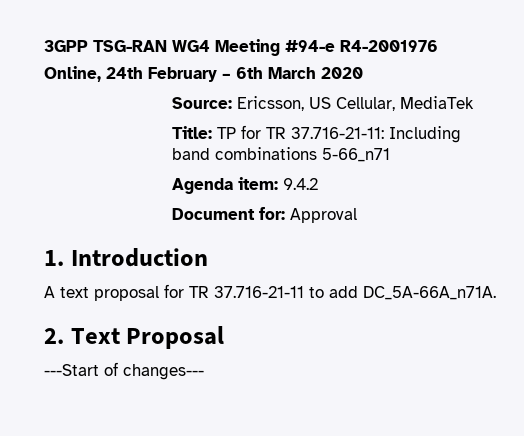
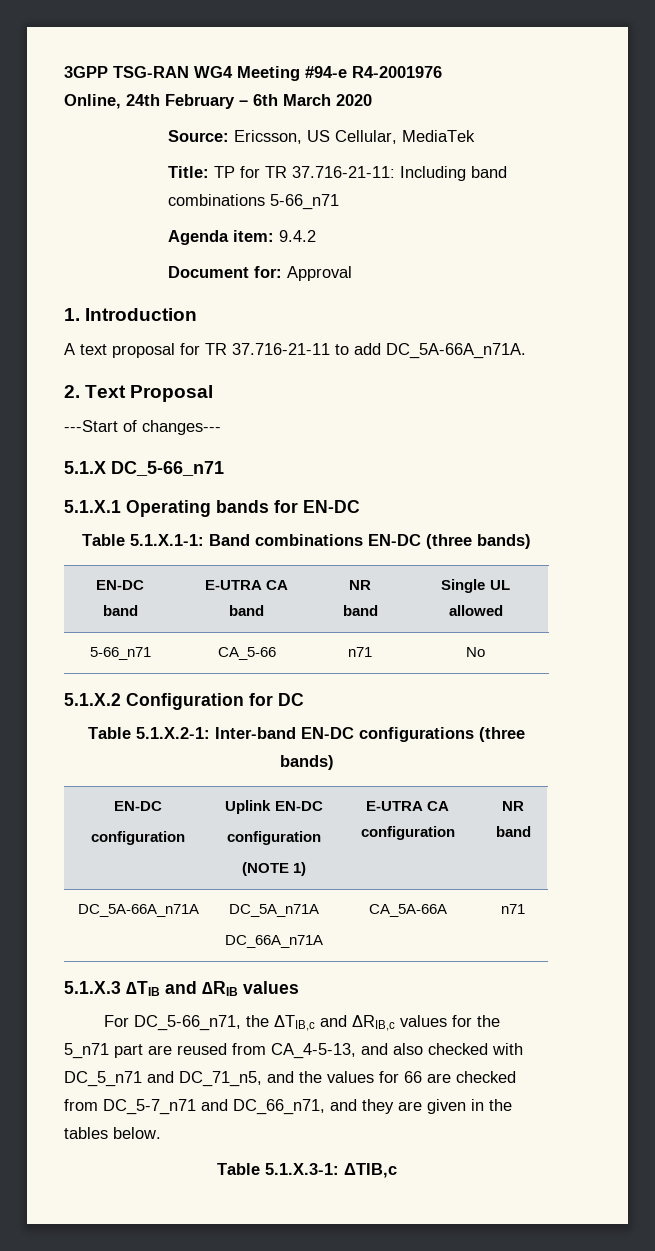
(204, 372) none -> [64,461,224,476] [64,500,360,517] [82,534,531,549] [96,580,144,590] [102,605,138,616] [204,580,289,590] [229,605,264,616] [349,580,371,590] [342,605,378,616] [441,579,510,593] [448,605,503,616] [89,647,151,660] [217,647,276,660] [348,647,372,657] [466,647,485,657] [64,693,304,710] [88,727,525,742] [279,755,334,770] [114,801,162,811] [91,831,185,845] [225,800,323,814] [227,831,321,845] [241,862,307,876] [365,801,450,811] [360,826,455,840] [502,801,524,811] [495,826,531,837] [77,904,199,917] [229,904,319,917] [225,935,323,948] [368,904,447,917] [501,904,525,914] [64,981,299,996] [104,1015,501,1031] [64,1043,523,1059] [64,1071,516,1087] [64,1099,512,1115] [64,1127,161,1139] [216,1163,397,1178] // 5.1.X DC_5-66_n71 // 5.1.X.1 Operating bands for EN-DC // Table 5.1.X.1-1: Band combinations EN-DC (three bands) // EN-DC band | E-UTRA CA band | NR band | Single UL allowed // 5-66_n71 | CA_5-66 | n71 | No // 5.1.X.2 Configuration for DC // Table 5.1.X.2-1: Inter-band EN-DC configurations (three bands) // EN-DC // configuration | Uplink EN-DC // configuration // (NOTE 1) | E-UTRA CA configuration | NR band // DC_5A-66A_n71A | DC_5A_n71A // DC_66A_n71A | CA_5A-66A | n71 // 5.1.X.3 ∆TIB and ∆RIB values // For DC_5-66_n71, the ΔTIB,c and ΔRIB,c values for the 5_n71 part are reused from CA_4-5-13, and also checked with DC_5_n71 and DC_71_n5, and the values for 66 are checked from DC_5-7_n71 and DC_66_n71, and they are given in the tables below. // Table 5.1.X.3-1: ΔTIB,c

